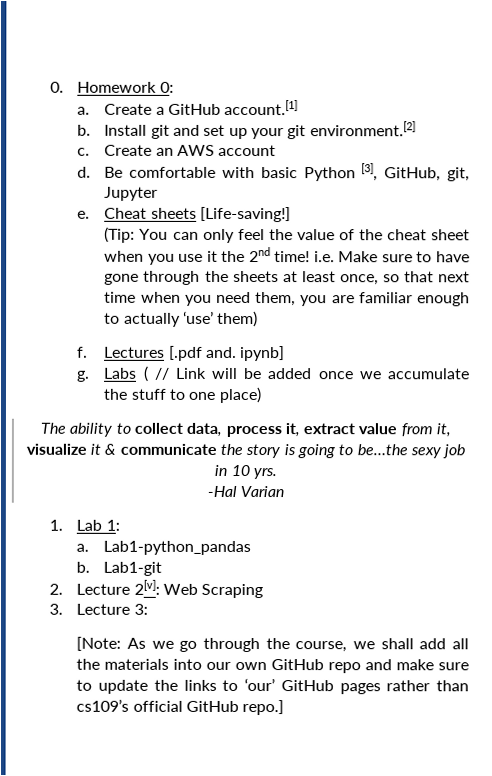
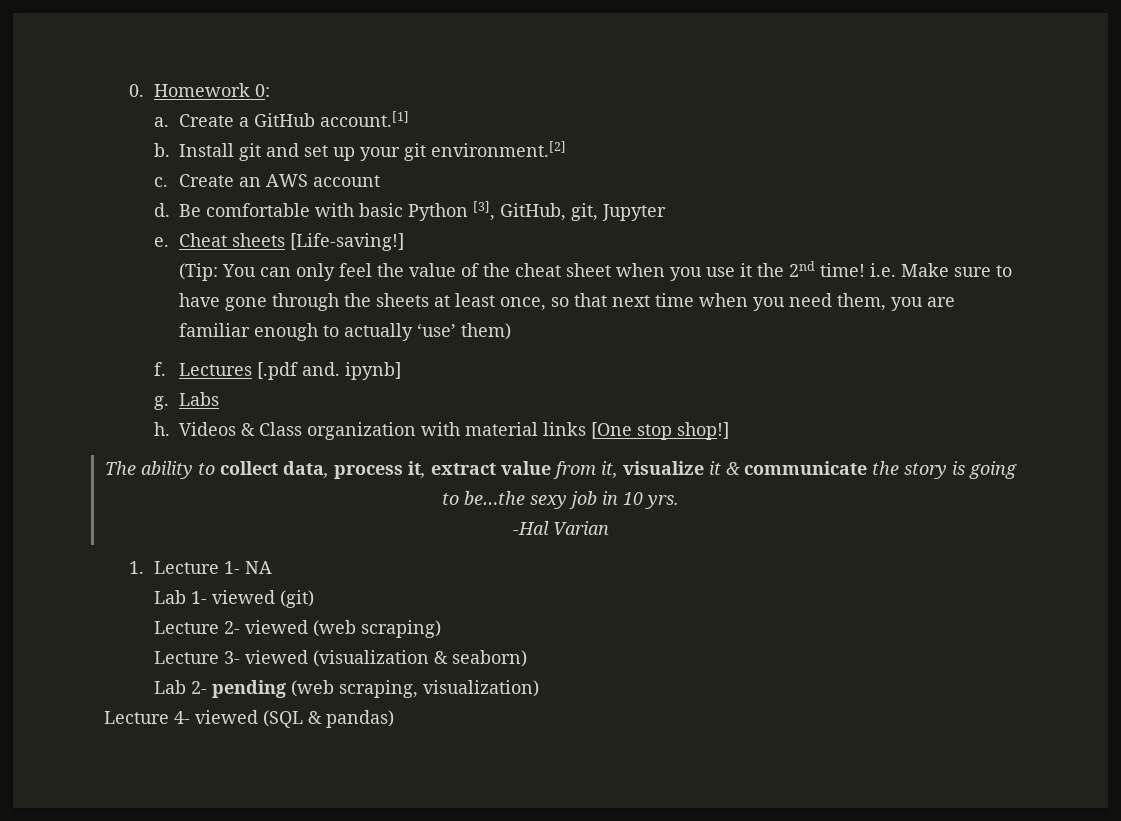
[143,365,471,382] [103,386,262,404] ( // Link will be added once we accumulate the stuff to one place) -> [153,422,729,440] // h. Videos & Class organization with material links [One stop shop!]
[76,519,120,531] [76,540,252,556] [76,561,163,576] [49,579,264,599] [49,603,148,615] [76,636,469,653] [76,658,470,674] [76,677,470,695] [76,698,285,716] Lab 1: // a. Lab1-python_pandas // b. Lab1-git // 2. Lecture 2[v]: Web Scraping // 3. Lecture 3: // [Note: As we go through the course, we shall add all the materials into our own GitHub repo and make sure to update the links to ‘our’ GitHub pages rather than cs109’s official GitHub repo.] -> [153,561,272,574] [153,590,314,608] [153,620,441,638] [153,650,527,667] [153,680,539,698] [104,710,394,728] Lecture 1- NA // Lab 1- viewed (git) // Lecture 2- viewed (web scraping) // Lecture 3- viewed (visualization & seaborn) // Lab 2- pending (web scraping, visualization) // Lecture 4- viewed (SQL & pandas)

